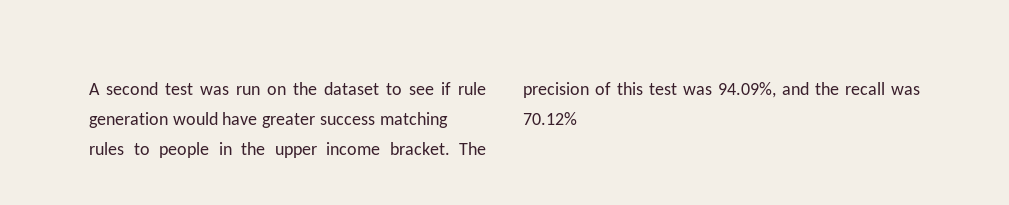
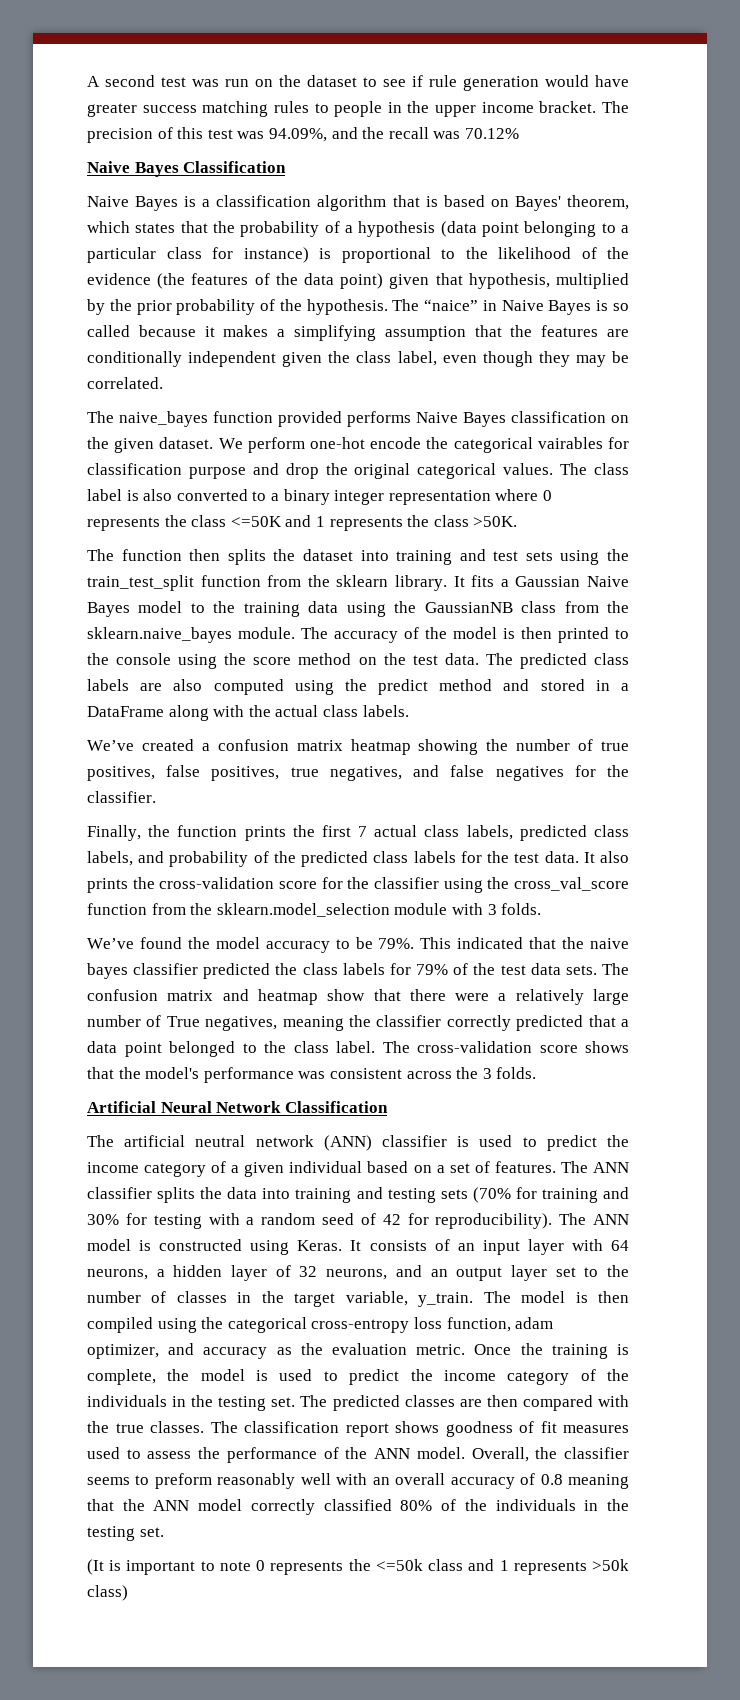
(577, 118) none -> [87,161,287,177] [87,195,629,211] [87,221,629,237] [87,247,629,263] [87,273,629,289] [87,299,629,315] [87,325,629,341] [87,351,630,367] [87,377,163,389] [87,411,629,427] [87,437,629,453] [87,463,629,479] [87,489,552,505] [87,515,518,531] [87,549,629,565] [87,575,630,591] [87,601,629,617] [87,627,629,643] [87,653,629,669] [87,679,629,695] [87,705,409,721] [87,739,629,755] [87,765,629,781] [87,791,156,803] [87,825,629,841] [87,851,629,867] [87,877,629,893] [87,903,542,917] [87,937,629,953] [87,963,629,979] [87,989,629,1005] [87,1015,629,1031] [87,1041,629,1057] [87,1067,537,1083] [87,1101,388,1113] [87,1135,629,1151] [87,1161,630,1177] [87,1187,629,1203] [87,1213,629,1229] [87,1239,629,1255] [87,1265,629,1281] [87,1291,629,1307] [87,1317,554,1333] [87,1343,629,1359] [87,1369,629,1385] [87,1395,629,1411] [87,1421,629,1437] [87,1447,630,1463] [87,1473,629,1489] [87,1499,630,1515] [87,1526,164,1541] [87,1559,629,1575] [87,1585,128,1601] // Naive Bayes Classification // Naive Bayes is a classification algorithm that is based on Bayes' theorem, which states that the probability of a hypothesis (data point belonging to a particular class for instance) is proportional to the likelihood of the evidence (the features of the data point) given that hypothesis, multiplied by the prior probability of the hypothesis. The “naice” in Naive Bayes is so called because it makes a simplifying assumption that the features are conditionally independent given the class label, even though they may be correlated. // The naive_bayes function provided performs Naive Bayes classification on the given dataset. We perform one-hot encode the categorical vairables for classification purpose and drop the original categorical values. The class label is also converted to a binary integer representation where 0 represents the class <=50K and 1 represents the class >50K. // The function then splits the dataset into training and test sets using the train_test_split function from the sklearn library. It fits a Gaussian Naive Bayes model to the training data using the GaussianNB class from the sklearn.naive_bayes module. The accuracy of the model is then printed to the console using the score method on the test data. The predicted class labels are also computed using the predict method and stored in a DataFrame along with the actual class labels. // We’ve created a confusion matrix heatmap showing the number of true positives, false positives, true negatives, and false negatives for the classifier. // Finally, the function prints the first 7 actual class labels, predicted class labels, and probability of the predicted class labels for the test data. It also prints the cross-validation score for the classifier using the cross_val_score function from the sklearn.model_selection module with 3 folds. // We’ve found the model accuracy to be 79%. This indicated that the naive bayes classifier predicted the class labels for 79% of the test data sets. The confusion matrix and heatmap show that there were a relatively large number of True negatives, meaning the classifier correctly predicted that a data point belonged to the class label. The cross-validation score shows that the model's performance was consistent across the 3 folds. // Artificial Neural Network Classification // The artificial neutral network (ANN) classifier is used to predict the income category of a given individual based on a set of features. The ANN classifier splits the data into training and testing sets (70% for training and 30% for testing with a random seed of 42 for reproducibility). The ANN model is constructed using Keras. It consists of an input layer with 64 neurons, a hidden layer of 32 neurons, and an output layer set to the number of classes in the target variable, y_train. The model is then compiled using the categorical cross-entropy loss function, adam optimizer, and accuracy as the evaluation metric. Once the training is complete, the model is used to predict the income category of the individuals in the testing set. The predicted classes are then compared with the true classes. The classification report shows goodness of fit measures used to assess the performance of the ANN model. Overall, the classifier seems to preform reasonably well with an overall accuracy of 0.8 meaning that the ANN model correctly classified 80% of the individuals in the testing set. // (It is important to note 0 represents the <=50k class and 1 represents >50k class)

